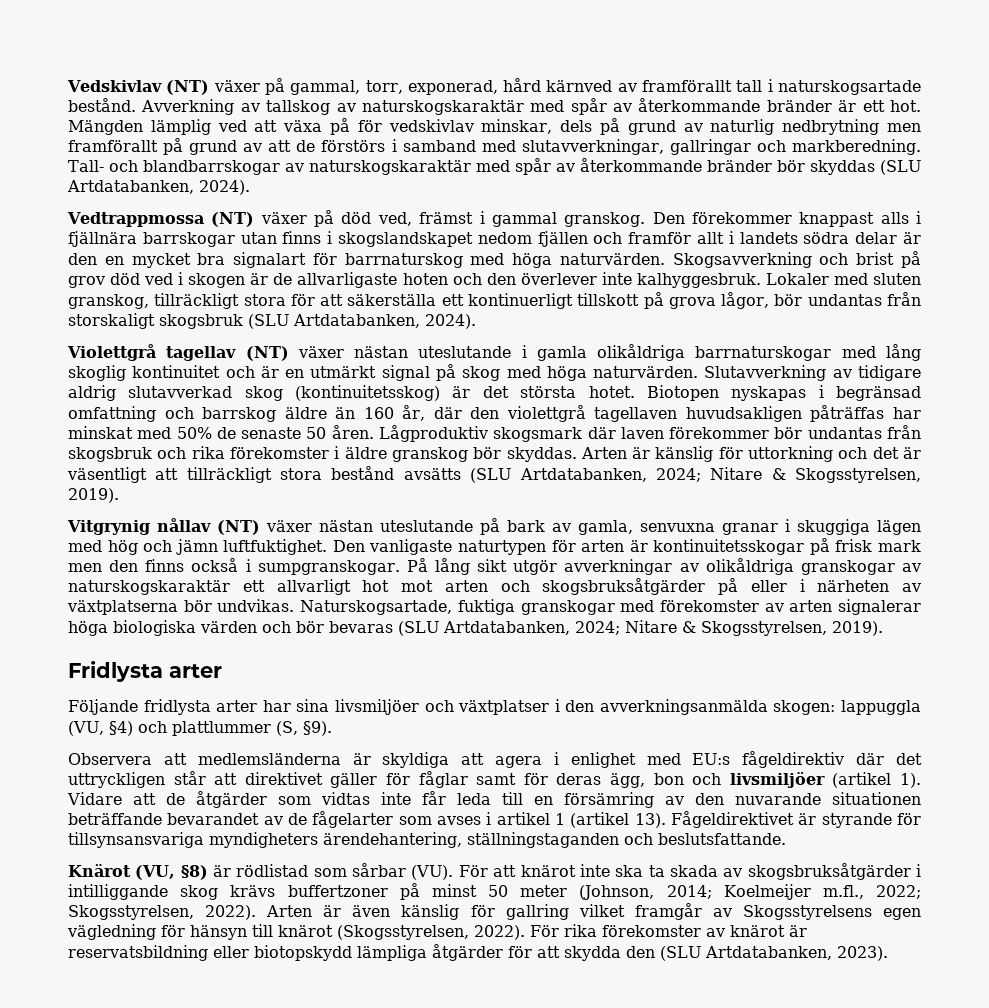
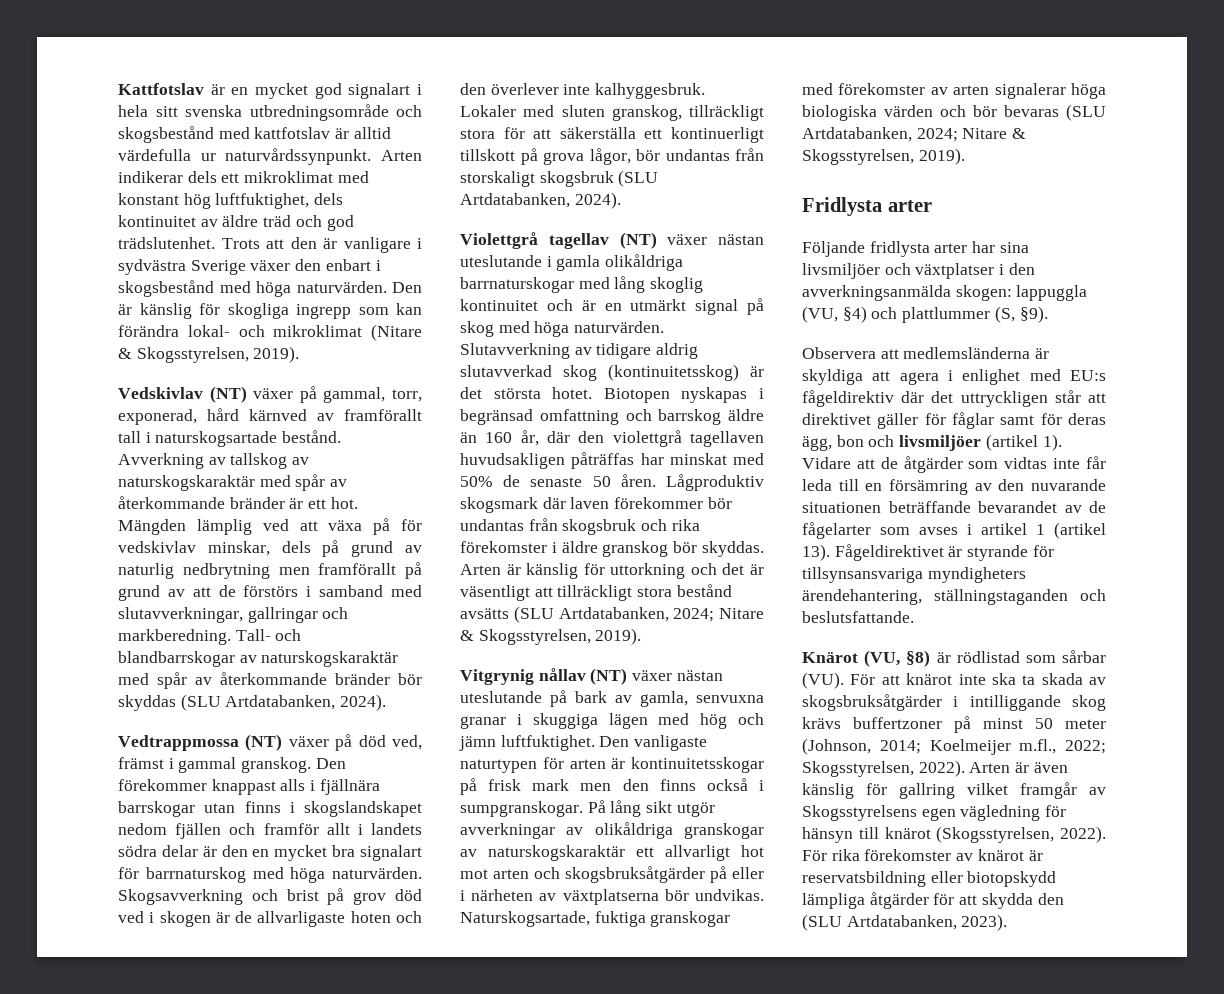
(67, 86) none -> [118,83,422,99] [118,104,422,121] [118,126,391,143] [118,148,422,165] [118,171,369,183] [118,193,344,209] [118,215,354,231] [118,237,422,253] [118,259,381,275] [118,280,422,297] [118,303,422,319] [118,324,422,341] [118,346,300,363] Kattfotslav är en mycket god signalart i hela sitt svenska utbredningsområde och skogsbestånd med kattfotslav är alltid värdefulla ur naturvårdssynpunkt. Arten indikerar dels ett mikroklimat med konstant hög luftfuktighet, dels kontinuitet av äldre träd och god trädslutenhet. Trots att den är vanligare i sydvästra Sverige växer den enbart i skogsbestånd med höga naturvärden. Den är känslig för skogliga ingrepp som kan förändra lokal- och mikroklimat (Nitare & Skogsstyrelsen, 2019). //

